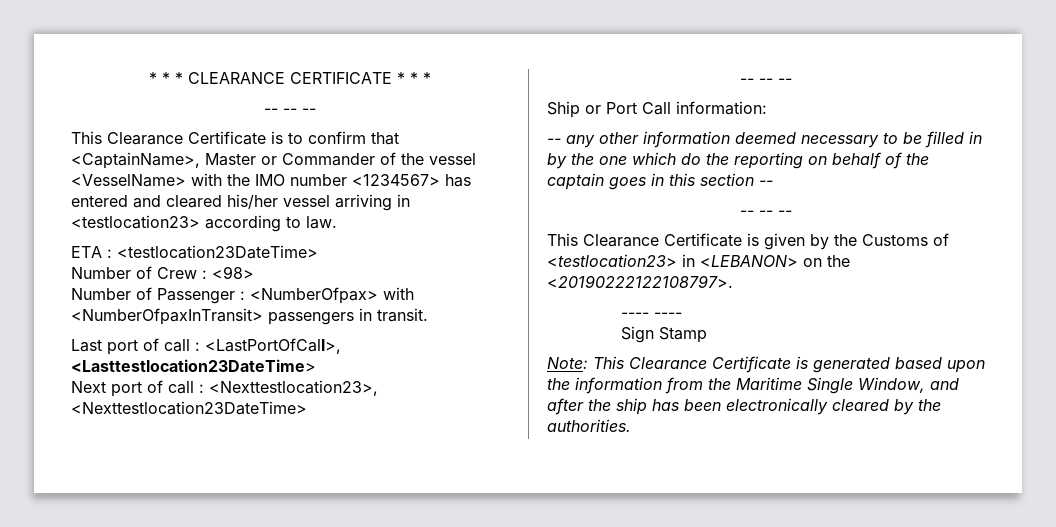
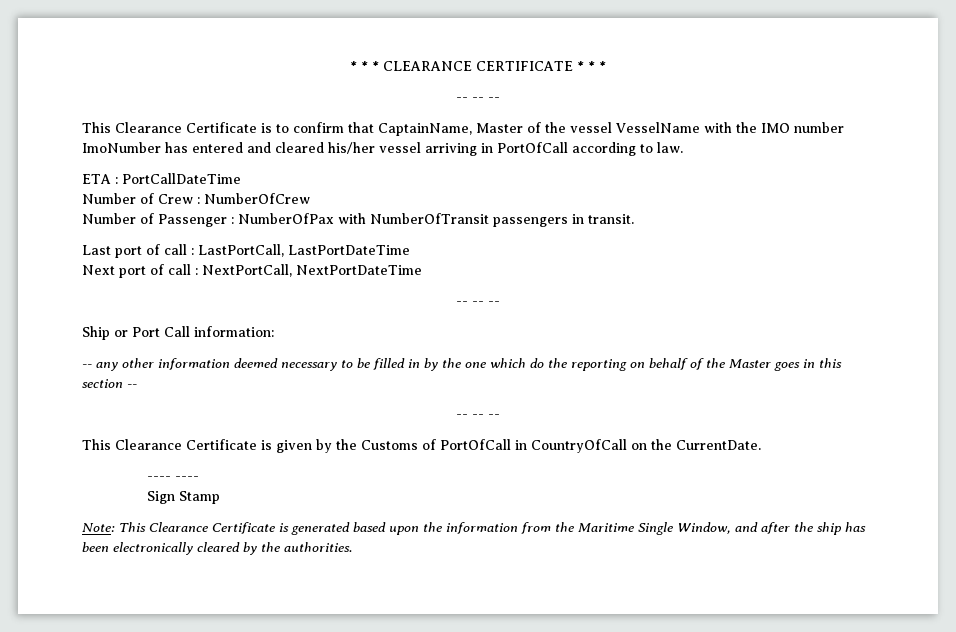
[71,152,375,169] <CaptainName>, Master or Commander -> [378,123,523,136] CaptainName, Master
[71,174,186,187] <VesselName> -> [616,122,700,133] VesselName
[352,174,440,186] <1234567> -> [82,142,161,153] ImoNumber
[71,215,200,229] <testlocation23> -> [497,142,568,153] PortOfCall
[117,245,318,259] <testlocation23DateTime> -> [122,173,241,184] PortCallDateTime
[212,266,254,279] <98> -> [204,193,310,204] NumberOfCrew
[250,287,414,304] [71,308,263,325] <NumberOfpax> with <NumberOfpaxInTransit> -> [238,213,489,224] NumberOfPax with NumberOfTransit
[205,338,341,354] [71,359,316,372] <LastPortOfCall>, <Lasttestlocation23DateTime> -> [198,244,410,257] LastPortCall, LastPortDateTime
[209,380,378,396] [71,401,307,415] <Nexttestlocation23>, <Nexttestlocation23DateTime> -> [202,264,422,277] NextPortCall, NextPortDateTime
[547,173,604,190] captain -> [729,359,771,368] Master
[547,254,798,267] <testlocation23> in <LEBANON> -> [440,439,627,453] PortOfCall in CountryOfCall
[547,275,733,288] <20190222122108797>. -> [676,440,761,450] CurrentDate.

